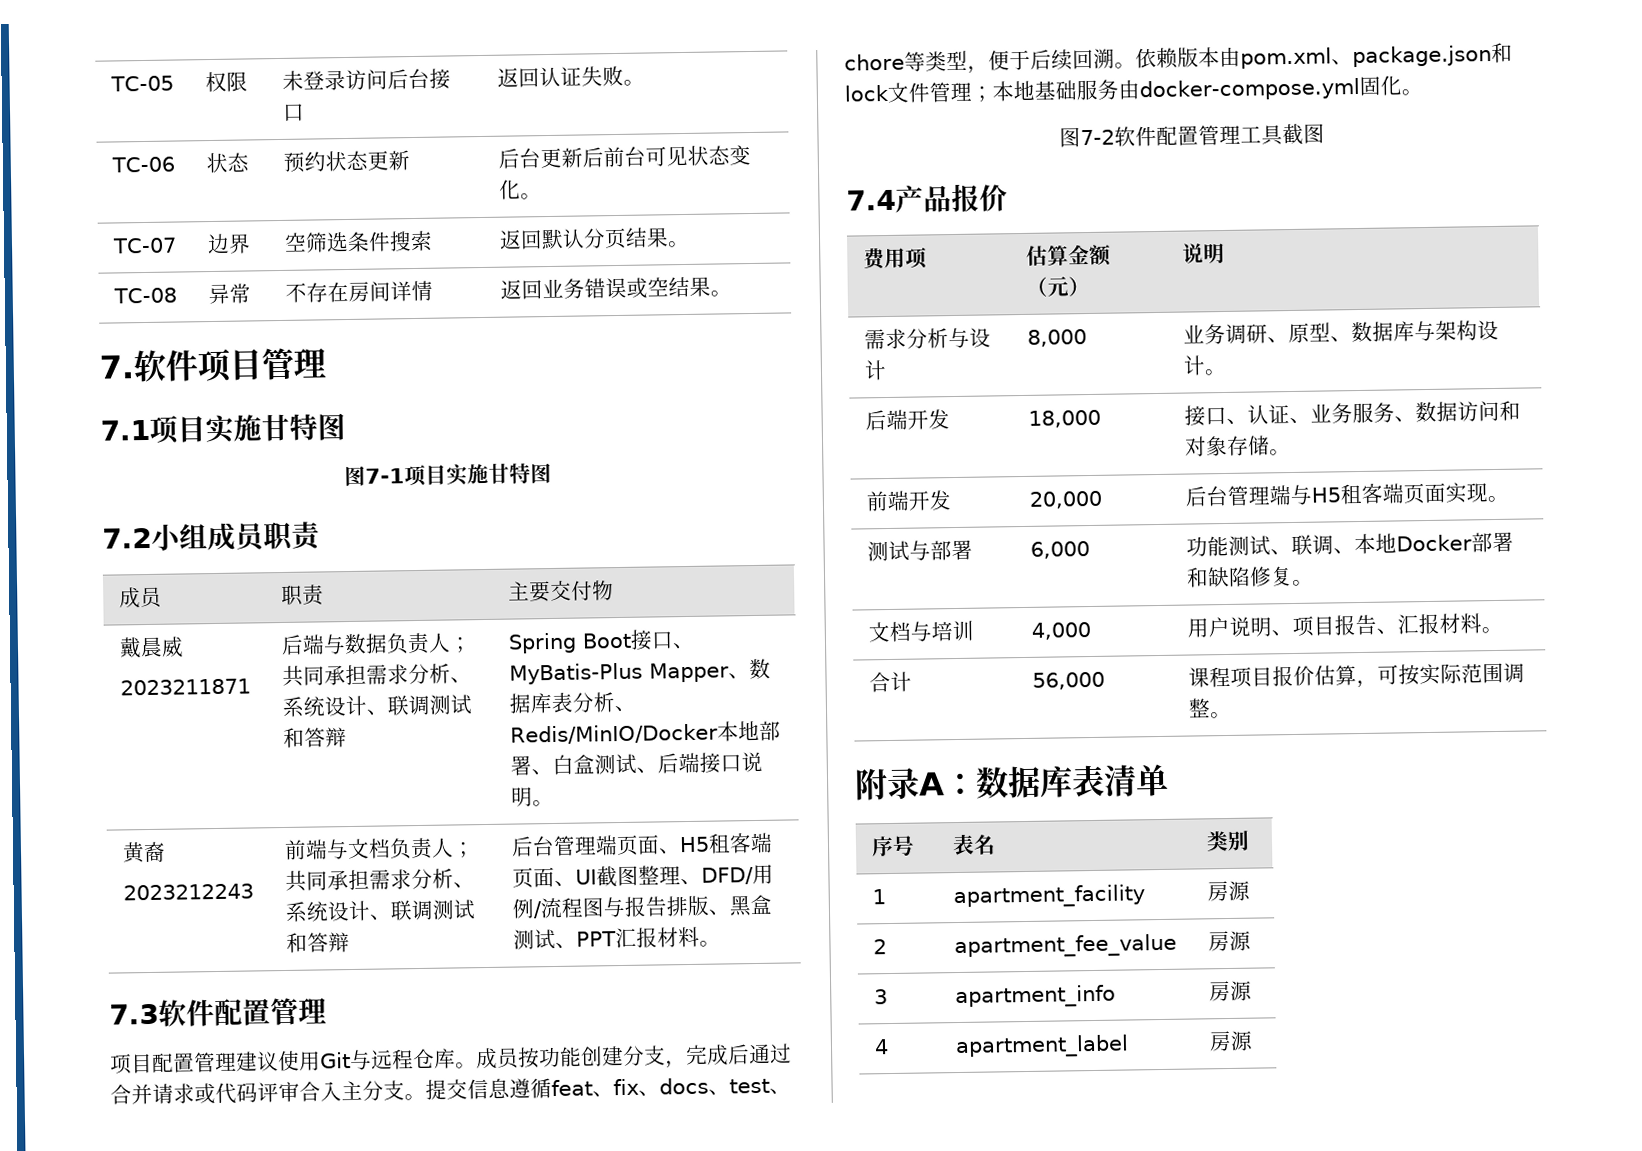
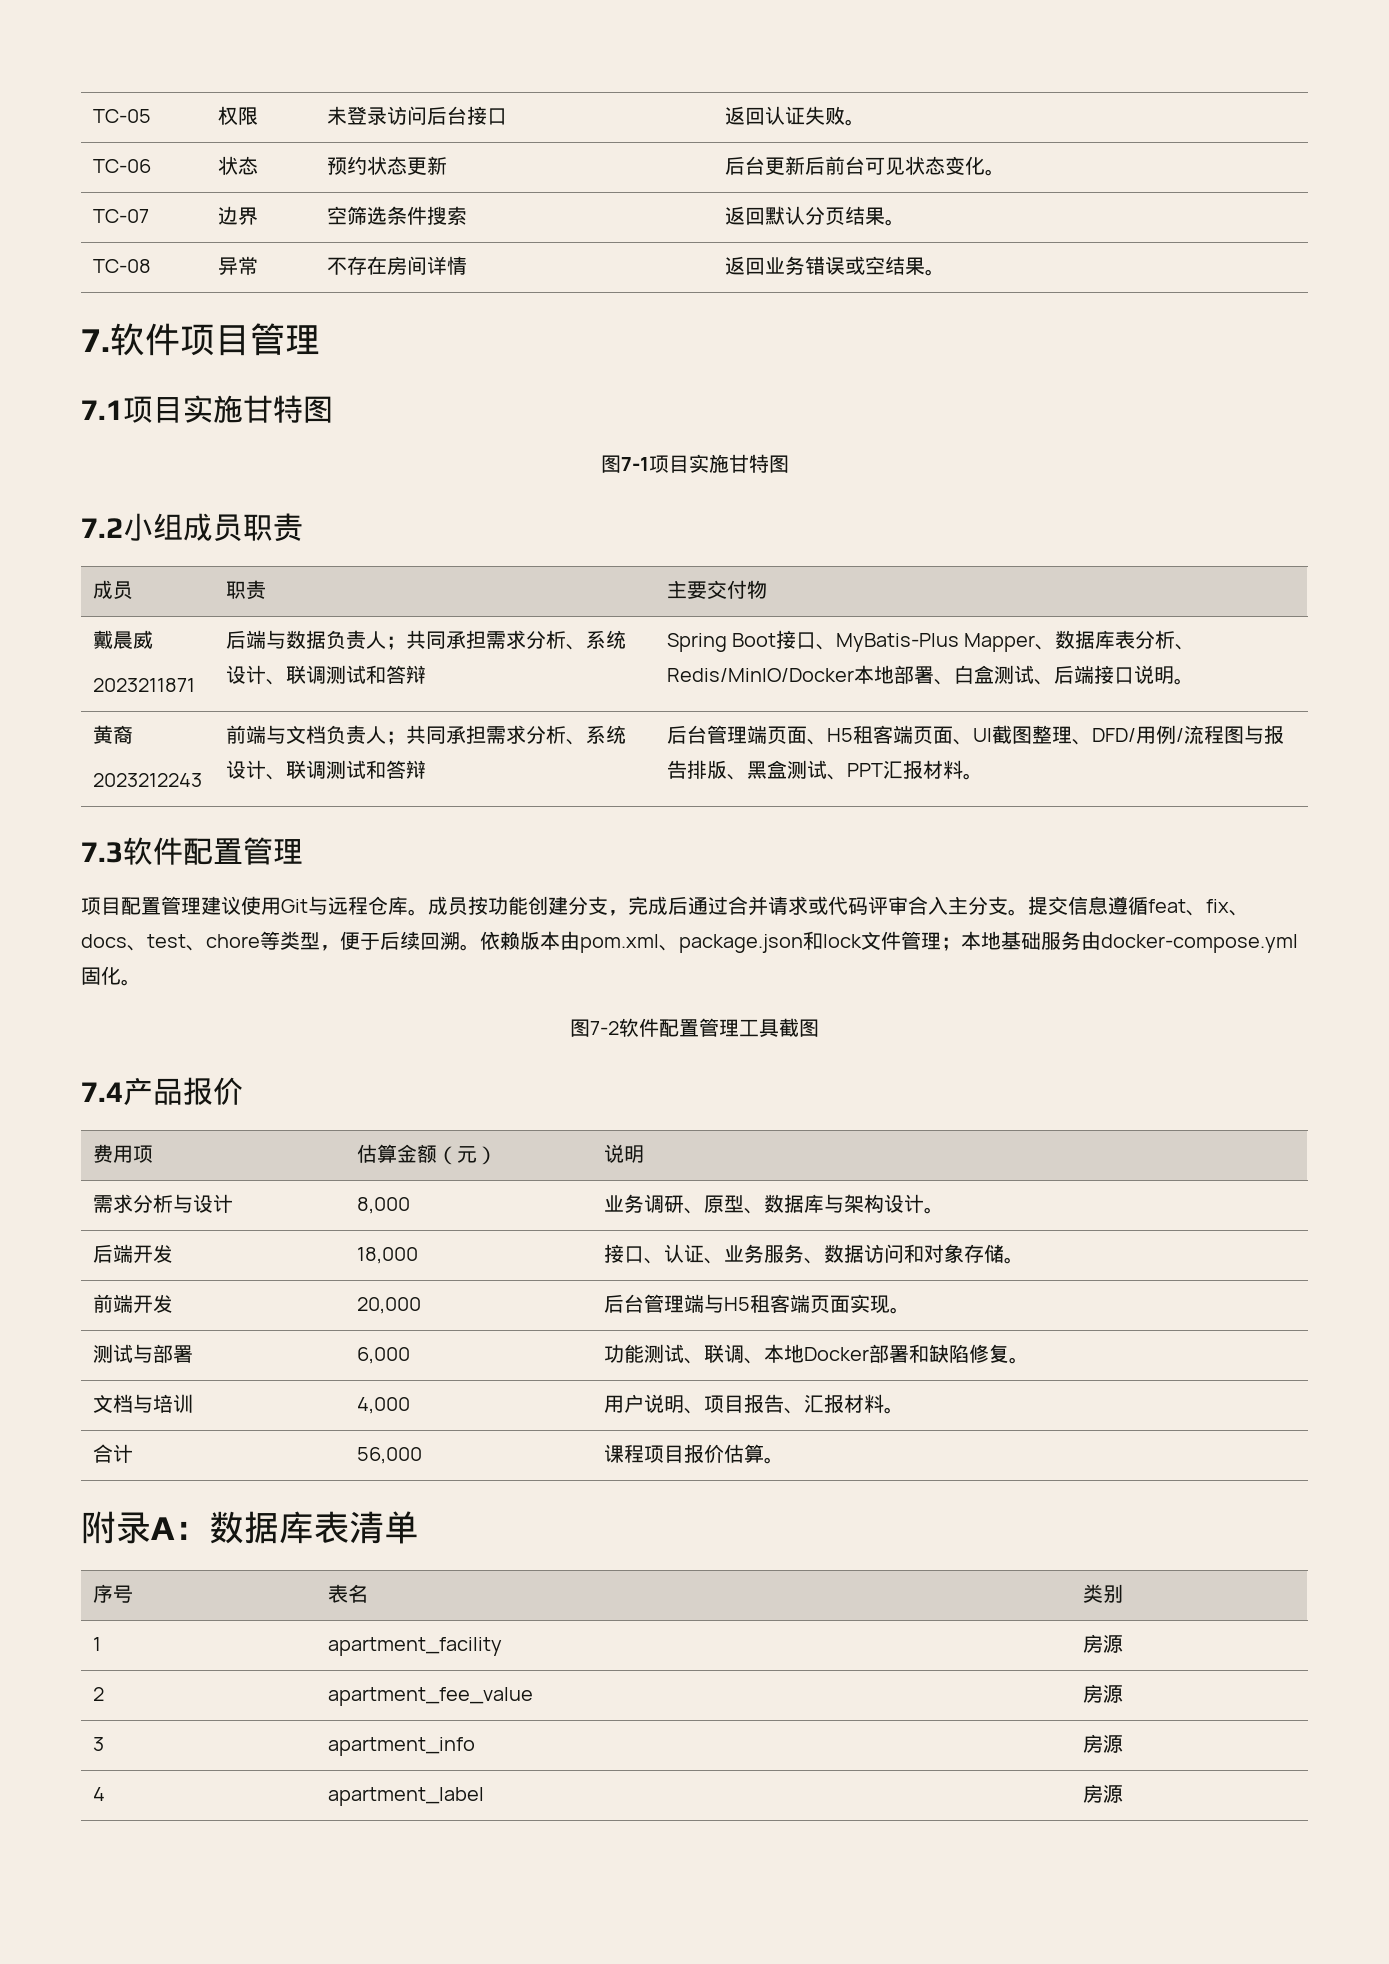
[1355,662,1525,689] [1187,698,1211,718] ，可按实际范围调整 -> (764, 1453) none

